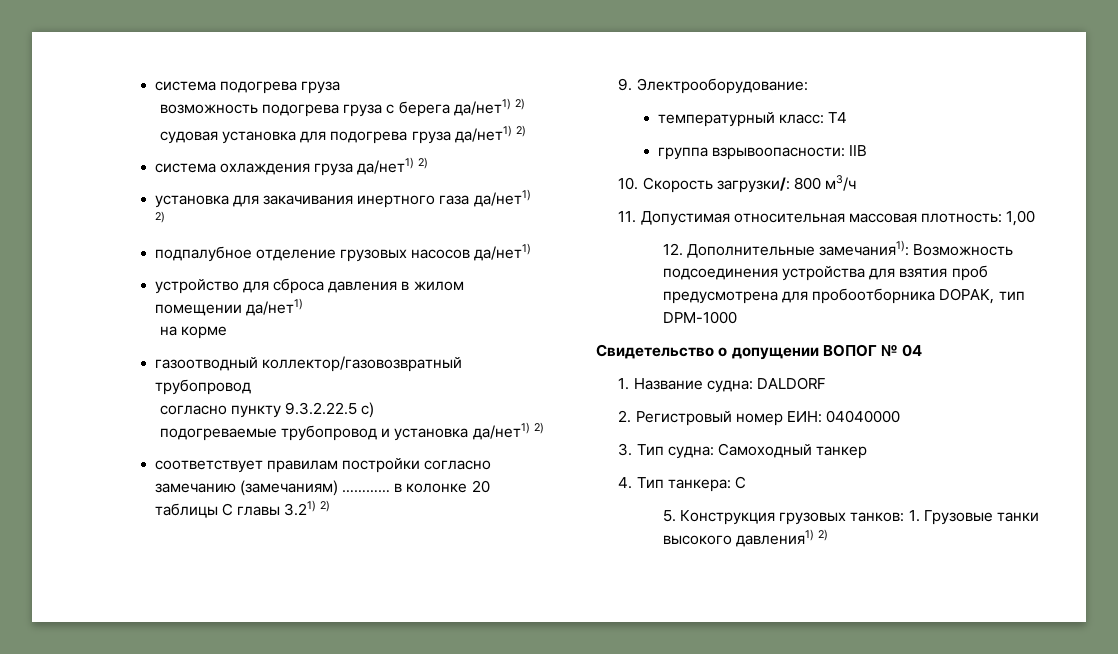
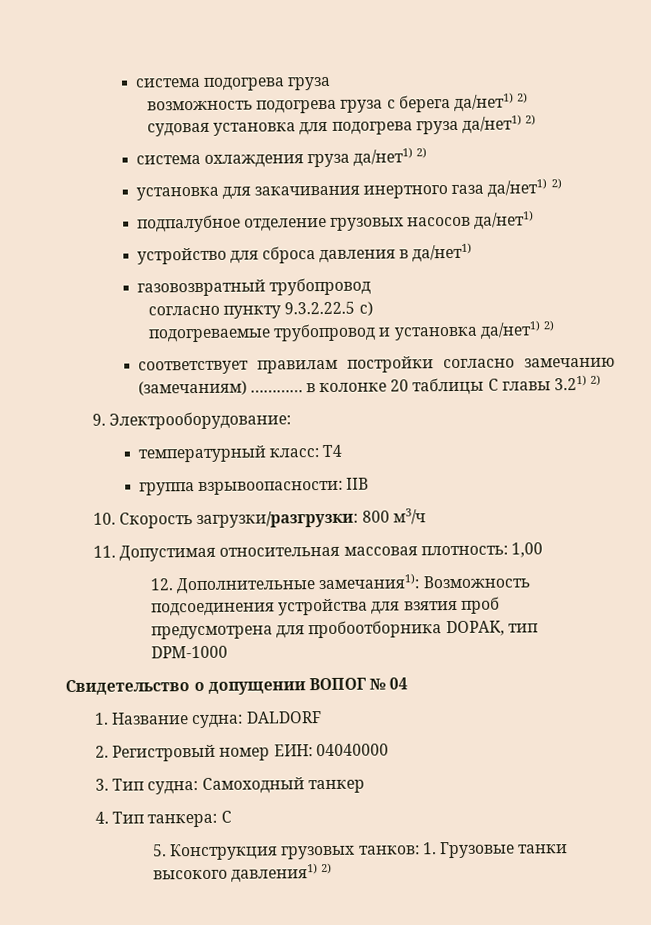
[413,281,464,291] [154,298,303,316] [159,326,228,339] [154,356,462,372] жилом помещении да/нет1) // на корме // газоотводный коллектор/газовозвратный -> [412,242,473,263] [136,279,266,297] да/нет1) // газовозвратный
[716,177,790,193] загрузки/: -> [196,510,359,529] загрузки/разгрузки:

